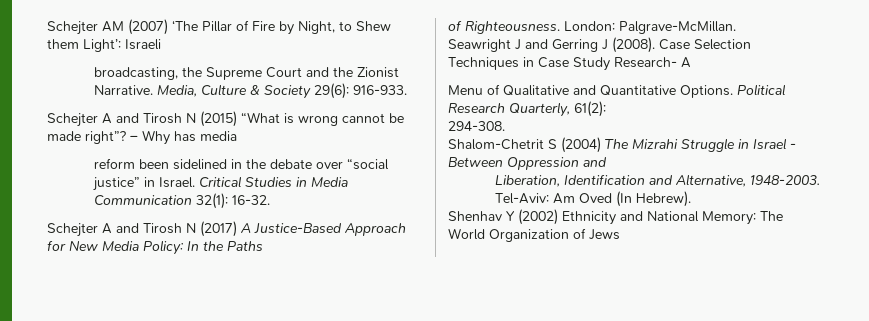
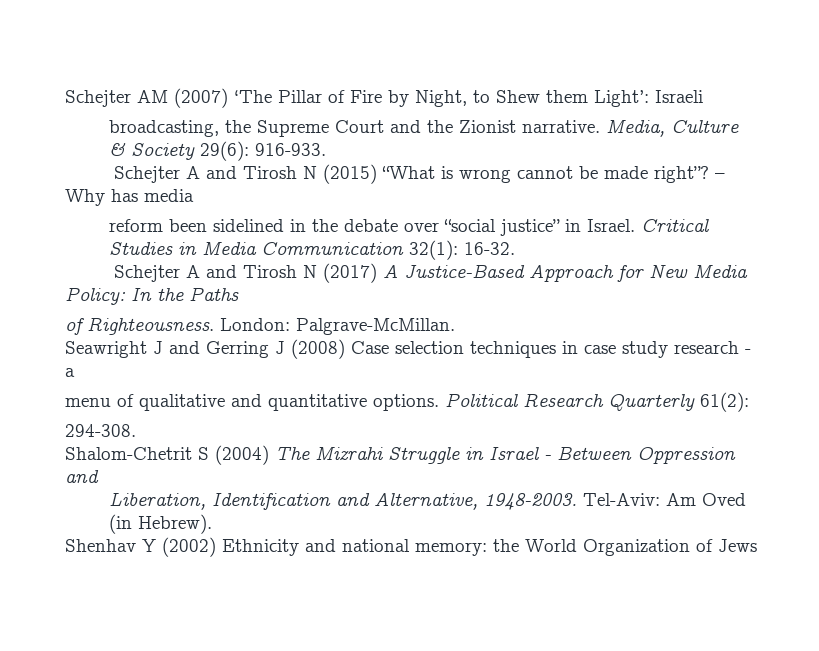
[94,85,154,95] Narrative. -> [522,120,601,133] narrative.
[612,37,751,53] [448,57,691,71] [448,84,733,98] (2008). Case Selection Techniques in Case Study Research- A // Menu of Qualitative and Quantitative Options. -> [291,339,751,359] [65,368,75,377] [65,394,439,411] (2008) Case selection techniques in case study research - a // menu of qualitative and quantitative options.
[509,102,570,117] Quarterly, -> [608,394,695,411] Quarterly
[616,191,633,207] (In -> [109,514,133,534] (in
[647,211,783,225] National Memory: The -> [342,539,519,556] national memory: the

